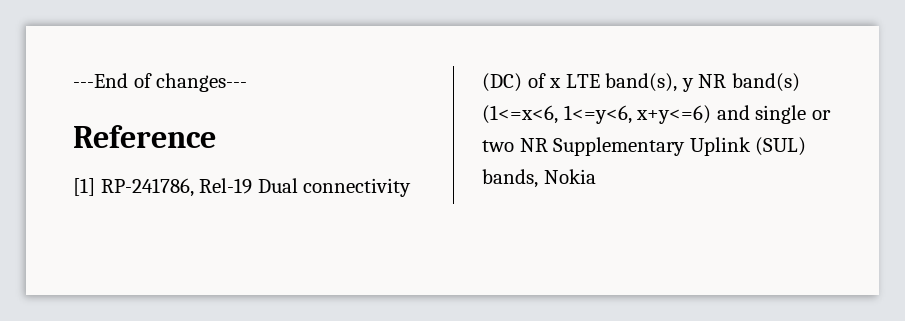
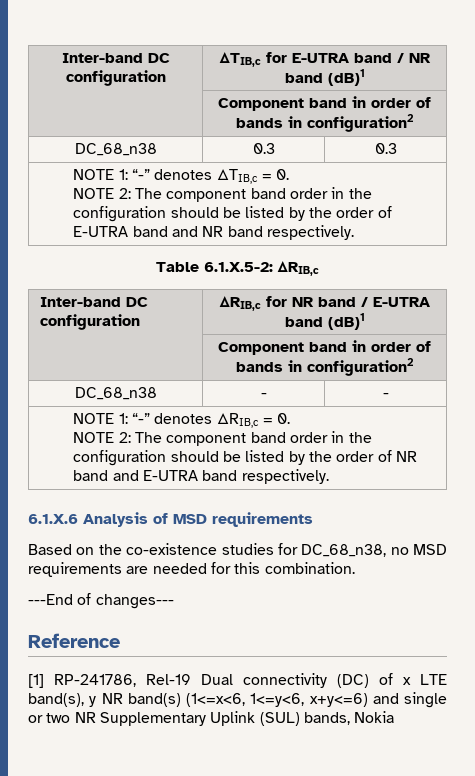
(73, 80) none -> [61,53,170,63] [65,70,166,86] [219,52,431,67] [284,69,365,86] [218,96,431,111] [236,114,414,132] [74,143,157,156] [252,143,275,154] [374,143,397,154] [73,169,290,184] [73,187,372,202] [73,206,392,222] [73,225,354,240] [156,261,319,276] [40,297,149,307] [40,314,141,330] [219,296,430,311] [284,313,365,330] [218,340,431,355] [236,358,414,376] [74,387,157,400] [260,393,267,398] [382,393,389,398] [73,413,291,428] [73,431,372,446] [73,450,417,466] [73,469,329,484] [28,512,313,527] [28,543,447,557] [28,562,355,577] Inter-band DC configuration | ΔTIB,c for E-UTRA band / NR band (dB)1 // | Component band in order of bands in configuration2 // DC_68_n38 | 0.3 | 0.3 // NOTE 1: “-” denotes ΔTIB,c = 0. // NOTE 2: The component band order in the configuration should be listed by the order of E-UTRA band and NR band respectively. // Table 6.1.X.5-2: ΔRIB,c // Inter-band DC configuration | ΔRIB,c for NR band / E-UTRA band (dB)1 // | Component band in order of bands in configuration2 // DC_68_n38 | - | - // NOTE 1: “-” denotes ΔRIB,c = 0. // NOTE 2: The component band order in the configuration should be listed by the order of NR band and E-UTRA band respectively. // 6.1.X.6 Analysis of MSD requirements // Based on the co-existence studies for DC_68_n38, no MSD requirements are needed for this combination. //

